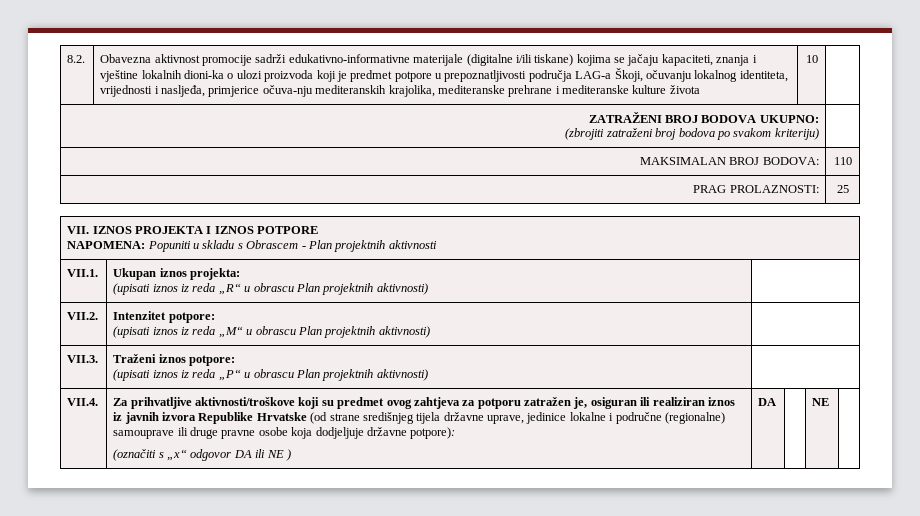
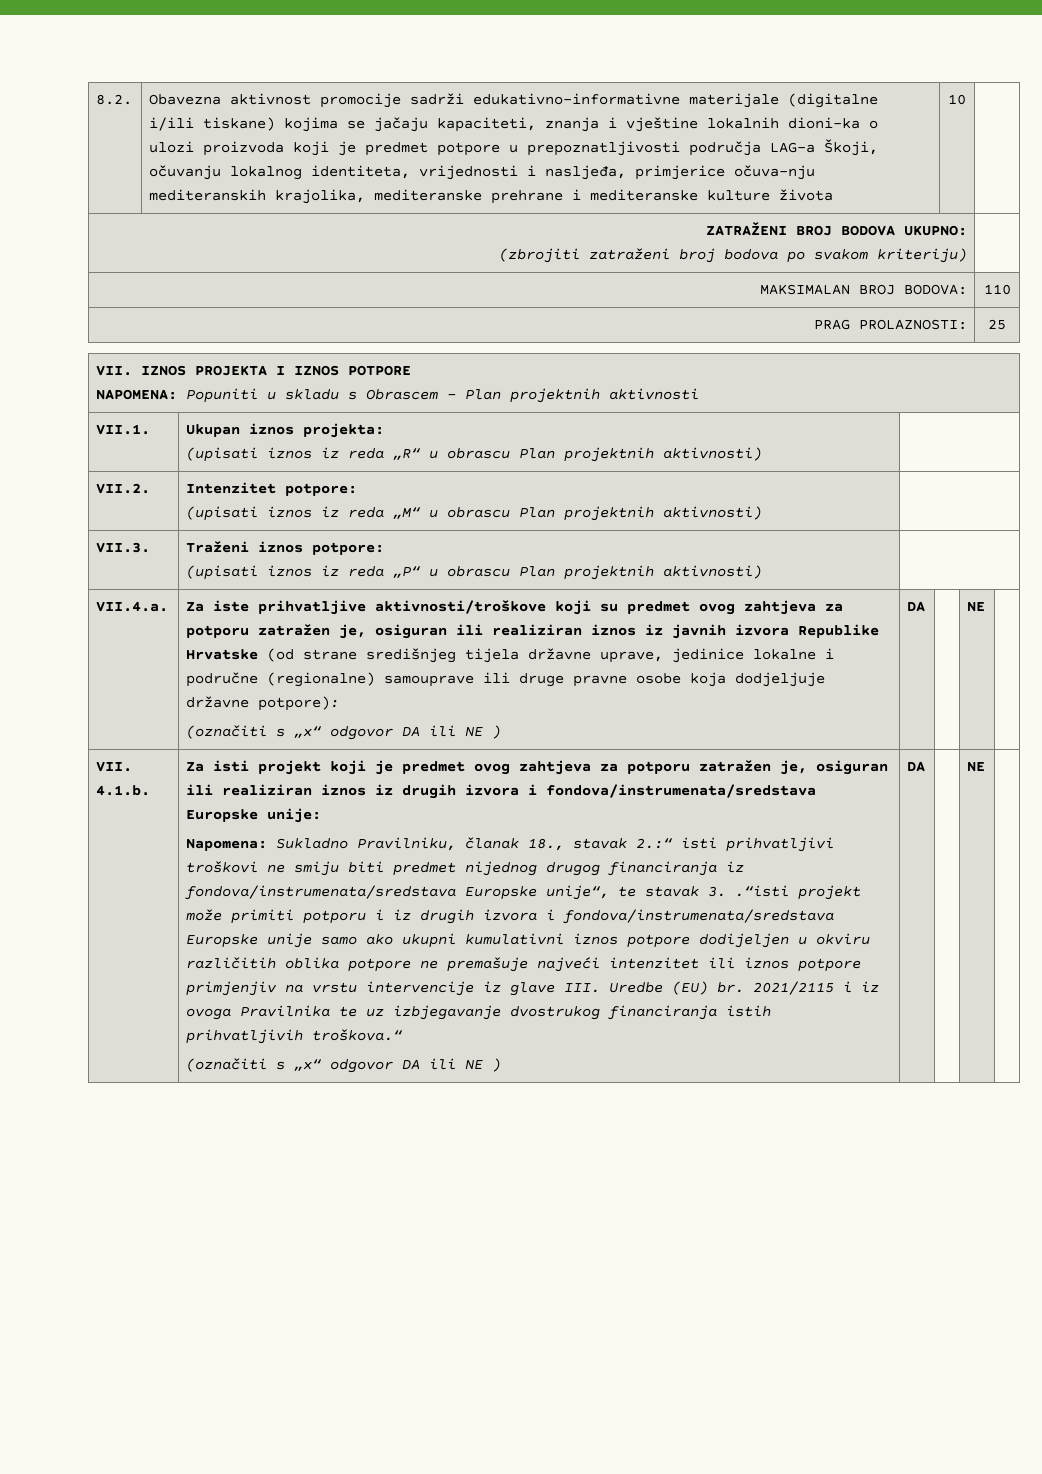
[67,398,99,406] [113,398,129,406] VII.4. | Za -> [96,601,169,612] [186,600,250,612] VII.4.a. | Za iste
(830, 402) none -> [96,761,133,772] [96,785,151,796] [186,760,889,775] [186,784,817,799] [186,808,322,823] [186,837,835,852] [186,861,745,876] [185,885,862,900] [186,909,835,924] [186,933,871,948] [186,957,862,972] [186,981,880,996] [186,1005,772,1020] [186,1029,403,1044] [186,1058,502,1073] [907,761,926,772] [967,762,986,772] // VII. 4.1.b. | Za isti projekt koji je predmet ovog zahtjeva za potporu zatražen je, osiguran ili realiziran iznos iz drugih izvora i fondova/instrumenata/sredstava Europske unije: // Napomena: Sukladno Pravilniku, članak 18., stavak 2.:“ isti prihvatljivi troškovi ne smiju biti predmet nijednog drugog financiranja iz fondova/instrumenata/sredstava Europske unije“, te stavak 3. .“isti projekt može primiti potporu i iz drugih izvora i fondova/instrumenata/sredstava Europske unije samo ako ukupni kumulativni iznos potpore dodijeljen u okviru različitih oblika potpore ne premašuje najveći intenzitet ili iznos potpore primjenjiv na vrstu intervencije iz glave III. Uredbe (EU) br. 2021/2115 i iz ovoga Pravilnika te uz izbjegavanje dvostrukog financiranja istih prihvatljivih troškova.“ // (označiti s „x“ odgovor DA ili NE ) | DA | | NE |

